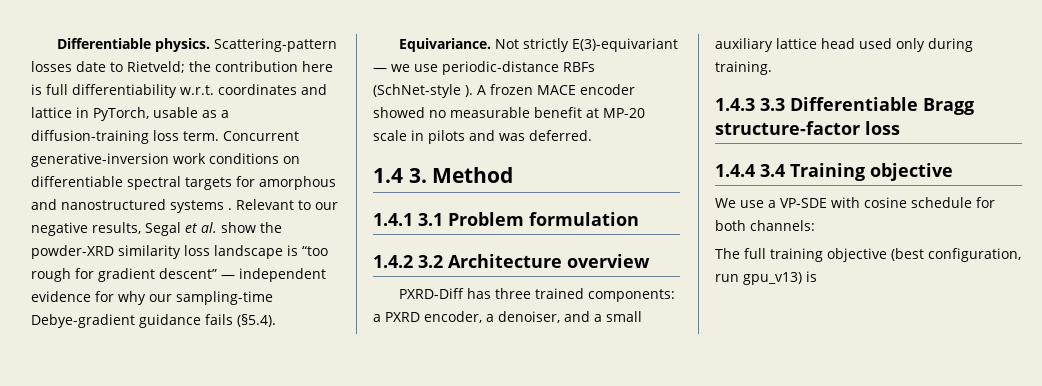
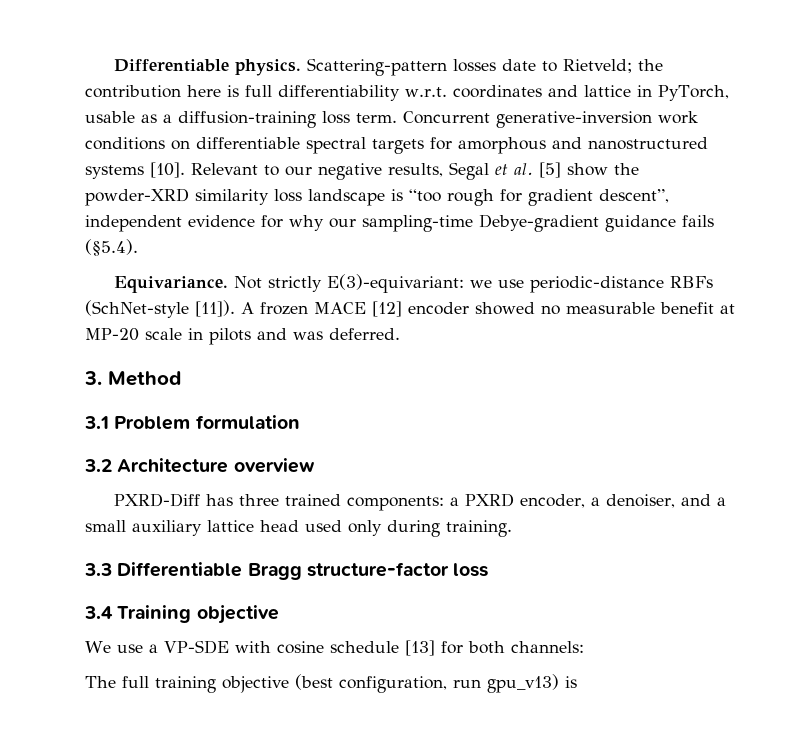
[228,208,232,210] . -> [150,162,185,178] [10].
(217, 227) none -> [539,162,561,178] [5]
[159,268,235,279] descent” — -> [599,189,669,203] descent”,
[572,38,679,52] [373,68,387,72] E(3)-equivariant — -> [326,274,464,293] E(3)-equivariant:
[465,85,473,97] ). -> [195,300,235,317] [11]).
(576, 90) none -> [372,301,402,317] [12]
[373,168,403,183] 1.4 -> (400, 334) none
[373,213,413,226] 1.4.1 -> (181, 378) none
[373,255,413,268] 1.4.2 -> (300, 422) none
[715,98,755,111] 1.4.3 -> (512, 528) none
[715,164,755,177] 1.4.4 -> (489, 570) none
(972, 202) none -> [404,640,435,656] [13]

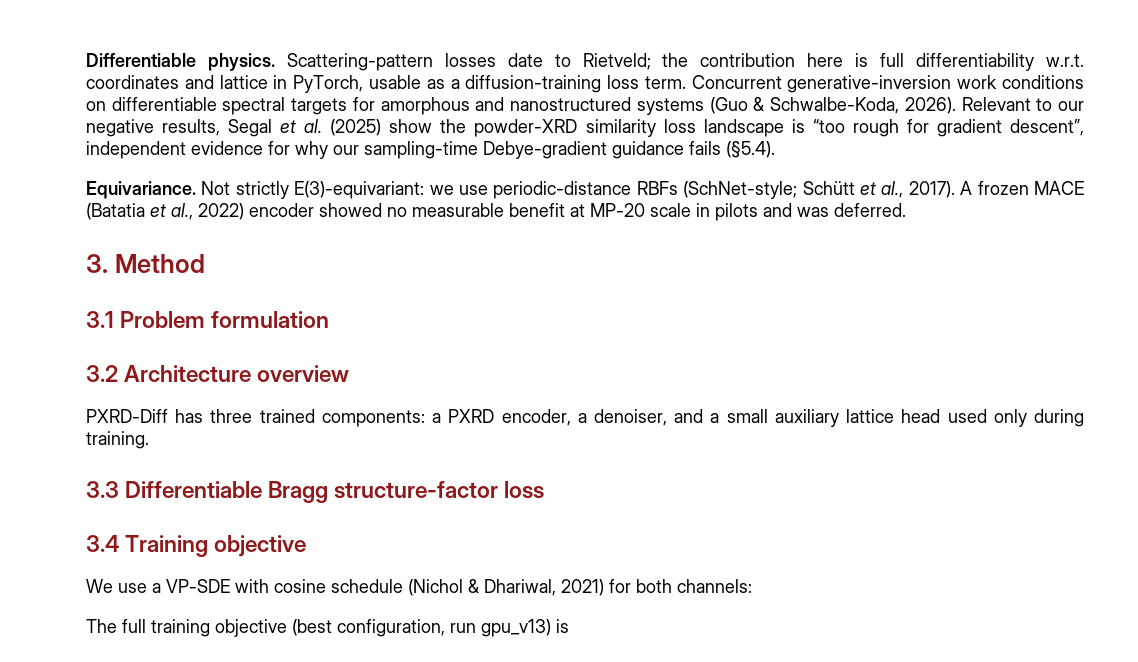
[150,162,185,178] [10]. -> [709,97,956,114] (Guo & Schwalbe-Koda, 2026).
[539,162,561,178] [5] -> [330,119,382,136] (2025)
[85,300,402,318] (SchNet-style [11]). A frozen MACE [12] -> [683,181,1084,199] [86,203,244,220] (SchNet-style; Schütt et al., 2017). A frozen MACE (Batatia et al., 2022)
[404,640,435,656] [13] -> [408,579,604,596] (Nichol & Dhariwal, 2021)

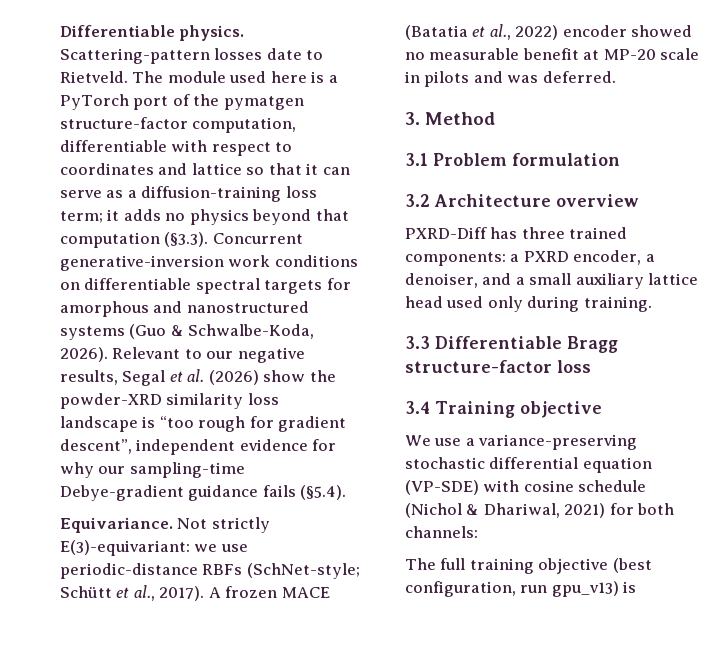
[582,53,1084,71] [86,75,686,93] Rietveld; the contribution here is full differentiability w.r.t. coordinates and lattice in PyTorch, usable as a diffusion-training loss term. -> [60,71,338,83] [60,94,304,110] [60,117,297,133] [60,140,293,156] [60,163,350,175] [60,186,317,202] [60,209,349,225] [60,232,209,248] Rietveld. The module used here is a PyTorch port of the pymatgen structure-factor computation, differentiable with respect to coordinates and lattice so that it can serve as a diffusion-training loss term; it adds no physics beyond that computation (§3.3).
[330,119,382,136] (2025) -> [208,370,259,385] (2026)
[166,579,230,593] VP-SDE -> [478,434,638,450] [405,457,652,473] [405,480,479,495] variance-preserving stochastic differential equation (VP-SDE)

